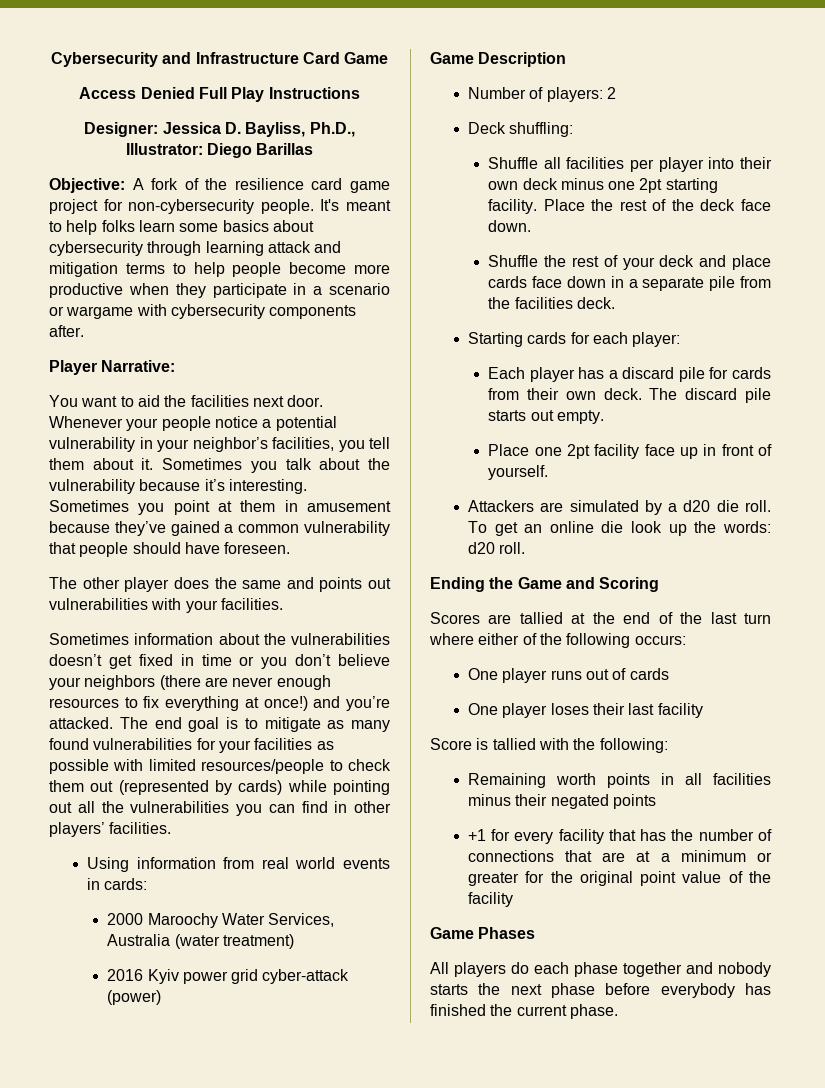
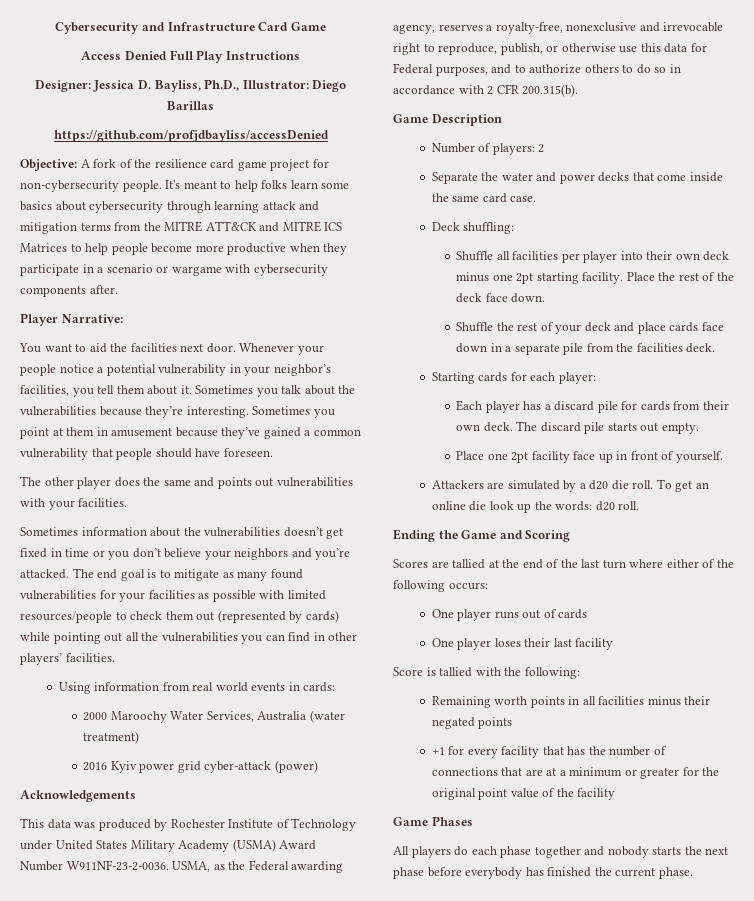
(314, 149) none -> [53,130,329,142] // https://github.com/profjdbayliss/accessDenied
(165, 268) none -> [114,221,343,232] [20,243,67,252] from the MITRE ATT&CK and MITRE ICS Matrices
[49,479,225,494] vulnerability because it’s -> [20,406,184,418] vulnerabilities because they’re
[159,675,331,690] [49,696,308,711] (there are never enough resources to fix everything at once!) -> (289, 554) none
(162, 997) none -> [20,790,136,802] [20,818,357,831] [20,839,317,852] [20,860,344,873] [393,22,724,34] [393,43,707,55] [393,63,681,76] [393,84,579,97] // Acknowledgements // This data was produced by Rochester Institute of Technology under United States Military Academy (USMA) Award Number W911NF-23-2-0036. USMA, as the Federal awarding agency, reserves a royalty-free, nonexclusive and irrevocable right to reproduce, publish, or otherwise use this data for Federal purposes, and to authorize others to do so in accordance with 2 CFR 200.315(b).
(616, 93) none -> [431,172,723,184] [431,193,537,203] // Separate the water and power decks that come inside the same card case.

